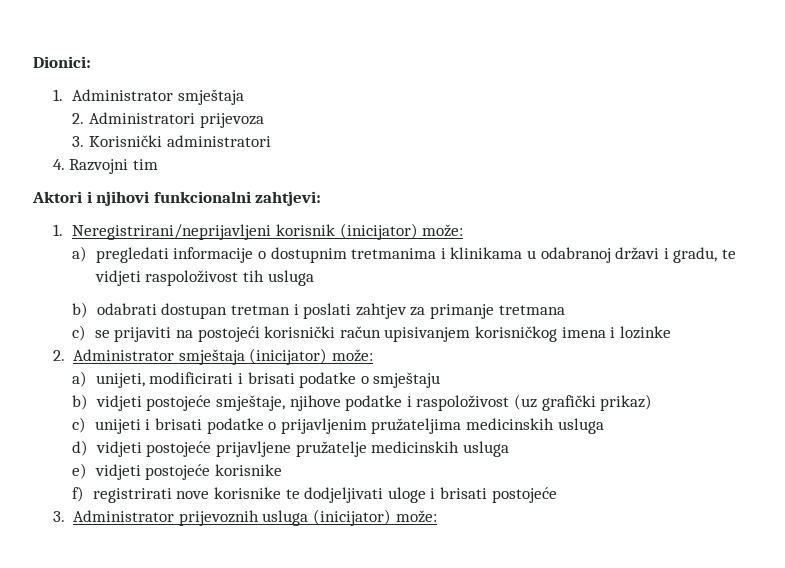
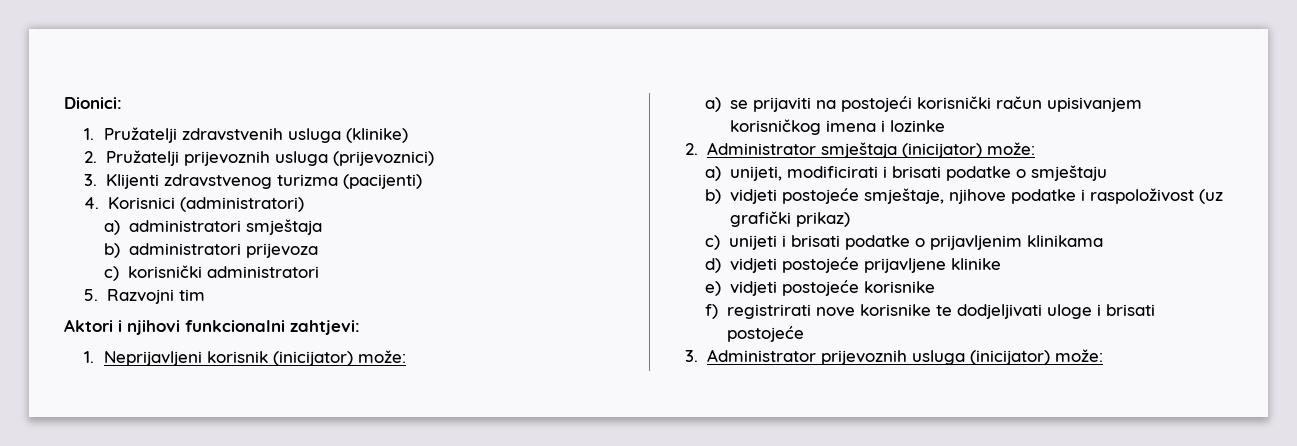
[72,89,174,101] Administrator -> [104,127,409,143] [84,150,434,166] [84,174,422,189] [84,197,304,212] [104,220,241,235] Pružatelji zdravstvenih usluga (klinike) // 2. Pružatelji prijevoznih usluga (prijevoznici) // 3. Klijenti zdravstvenog turizma (pacijenti) // 4. Korisnici (administratori) // a) administratori
[72,112,195,124] 2. Administratori -> [104,243,241,258] b) administratori
[72,135,162,147] 3. Korisnički -> [104,265,202,281] c) korisnički
[52,159,65,170] 4. -> [84,289,99,301] 5.
[72,224,272,240] Neregistrirani/neprijavljeni -> [104,351,203,366] Neprijavljeni
[95,247,736,263] [94,270,314,286] [72,302,565,319] [72,325,87,341] pregledati informacije o dostupnim tretmanima i klinikama u odabranoj državi i gradu, te vidjeti raspoloživost tih usluga // b) odabrati dostupan tretman i poslati zahtjev za primanje tretmana // c) -> (722, 104) none
[371,418,604,434] pružateljima medicinskih usluga -> [1026,235,1103,247] klinikama
[295,441,509,457] pružatelje medicinskih usluga -> [950,258,1001,270] klinike

